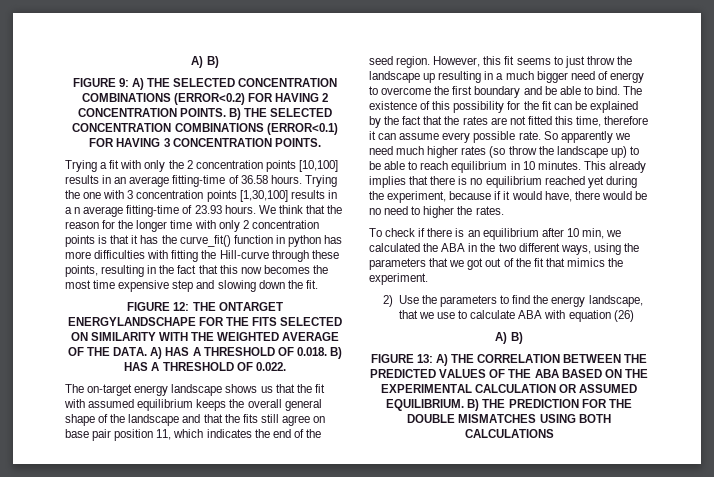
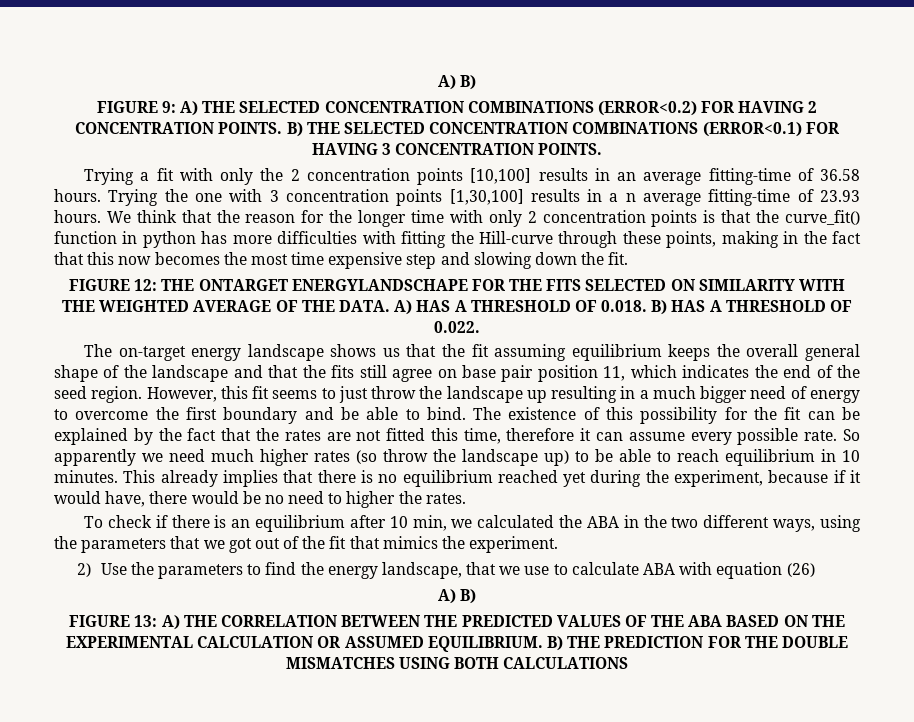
[131,235,159,244] it has -> (752, 216) none
[101,265,145,277] resulting -> [721,231,779,248] making
[64,399,135,408] with assumed -> [494,344,567,361] assuming

